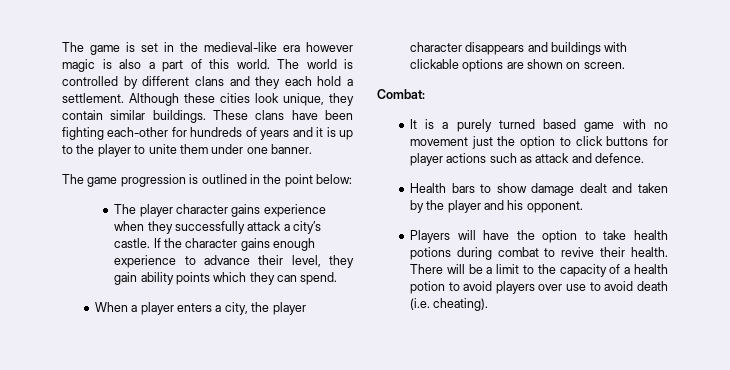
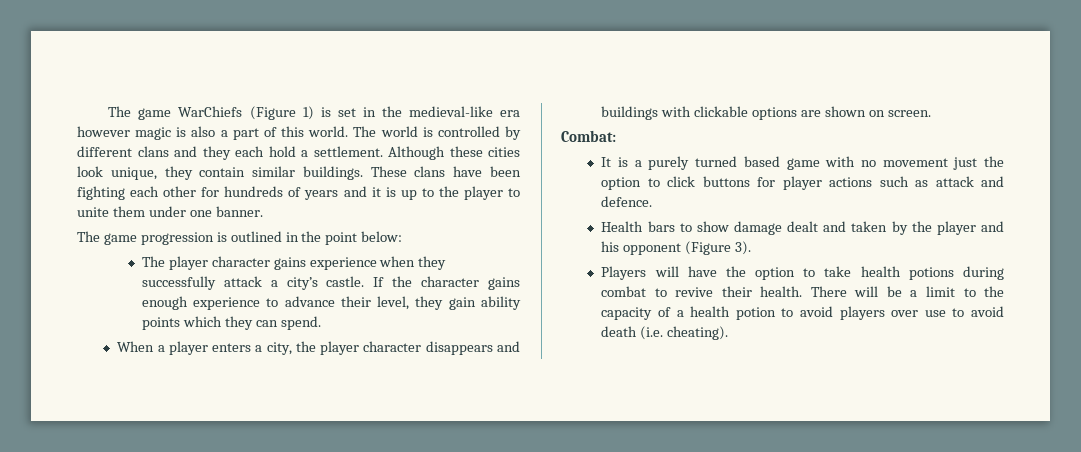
[62,42,120,55] The game -> [108,106,314,120] The game WarChiefs (Figure 1)
[107,127,169,137] each-other -> [130,186,197,197] each other
[526,201,583,213] opponent. -> [623,241,752,255] opponent (Figure 3).

